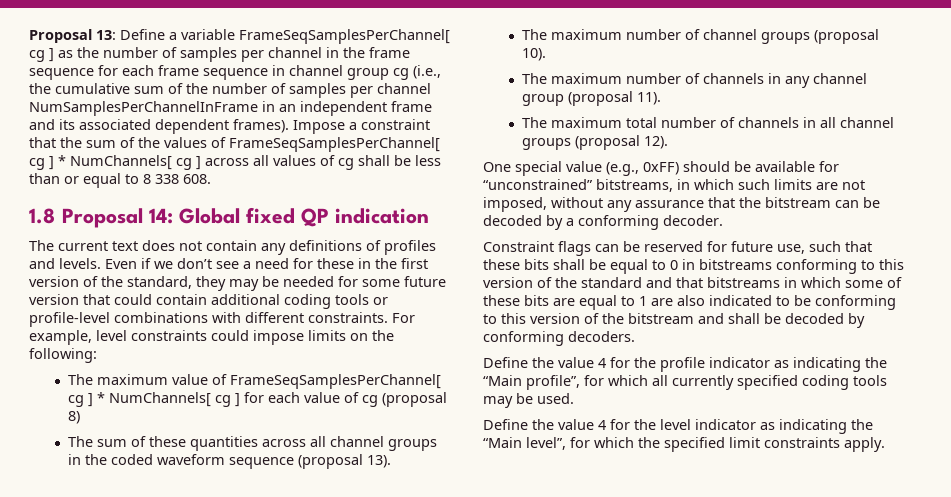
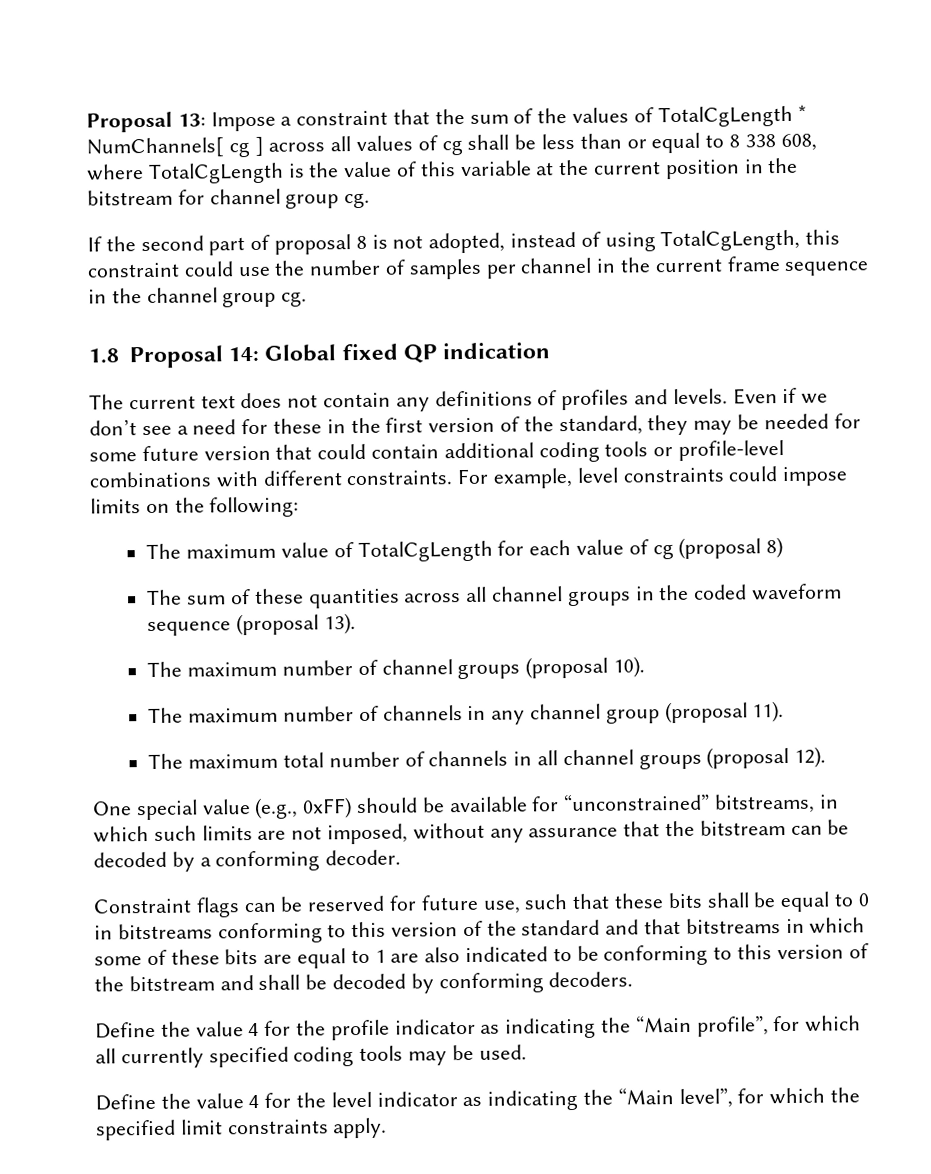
[120,29,450,44] [29,47,410,62] [29,65,441,80] [29,83,431,98] [29,101,432,116] [29,119,289,134] Define a variable FrameSeqSamplesPerChannel[ cg ] as the number of samples per channel in the frame sequence for each frame sequence in channel group cg (i.e., the cumulative sum of the number of samples per channel NumSamplesPerChannelInFrame in an independent frame and its associated dependent frames). -> (206, 120) none
[229,137,440,152] [29,156,54,170] FrameSeqSamplesPerChannel[ cg ] -> [657,105,793,128] TotalCgLength
[183,174,211,184] 608. -> [780,133,817,152] [87,157,799,184] [87,188,371,209] [87,229,841,256] [87,256,870,280] [88,287,308,308] 608, where TotalCgLength is the value of this variable at the current position in the bitstream for channel group cg. // If the second part of proposal 8 is not adopted, instead of using TotalCgLength, this constraint could use the number of samples per channel in the current frame sequence in the channel group cg.
[230,374,442,389] [68,392,241,407] FrameSeqSamplesPerChannel[ cg ] * NumChannels[ cg ] -> [357,540,493,563] TotalCgLength

